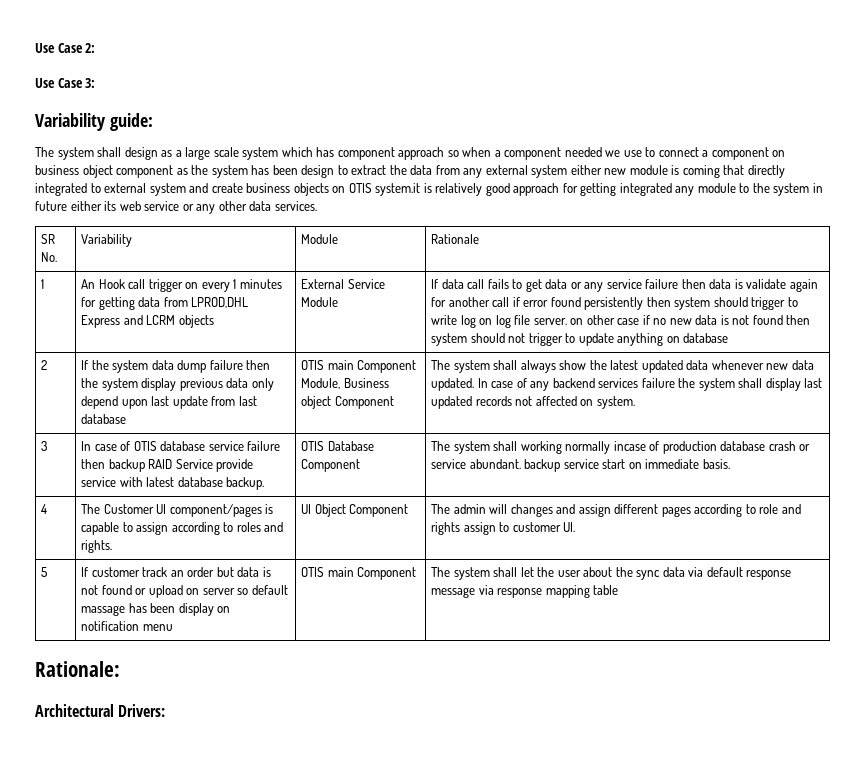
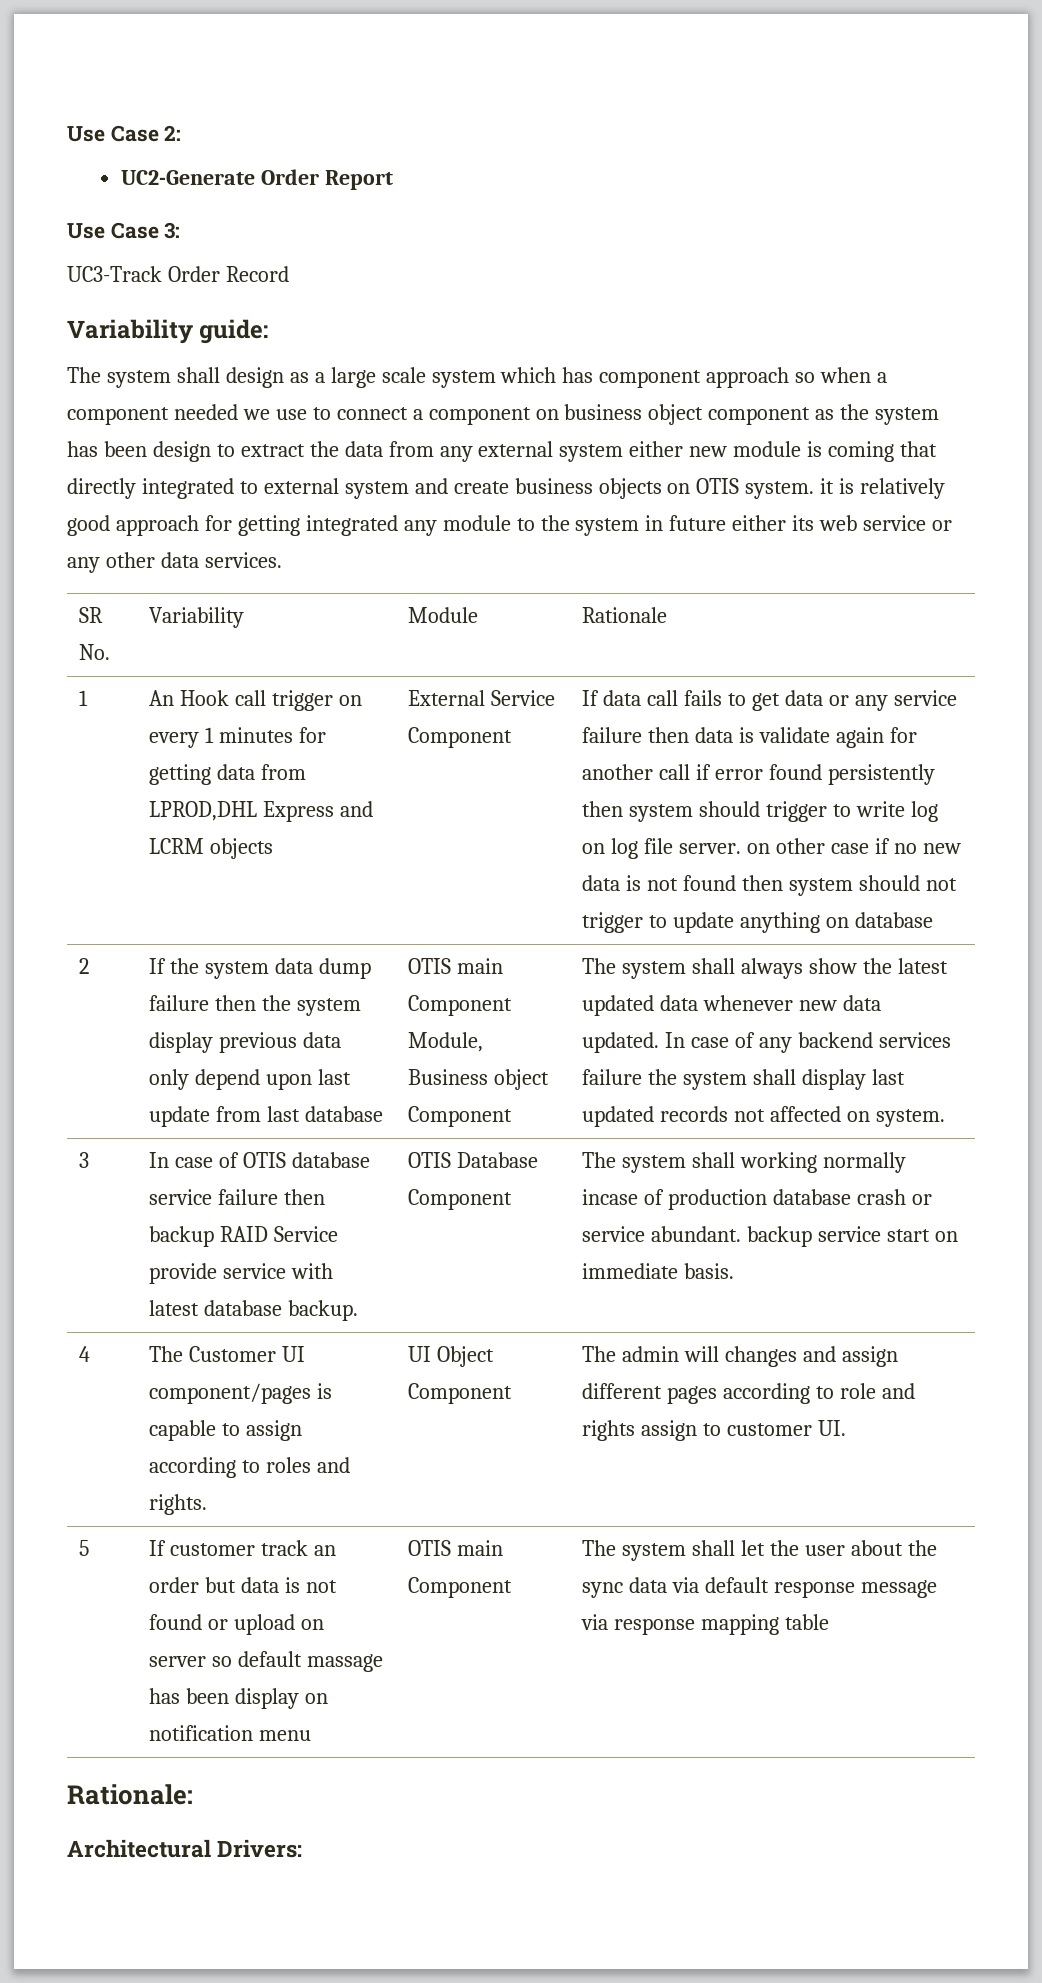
(96, 48) none -> [120,169,393,190] // UC2-Generate Order Report
(96, 83) none -> [67,266,289,282] // UC3-Track Order Record
[375,183,421,196] system.it -> [745,478,835,499] system. it
[301,297,339,307] Module -> [408,727,513,748] Component

